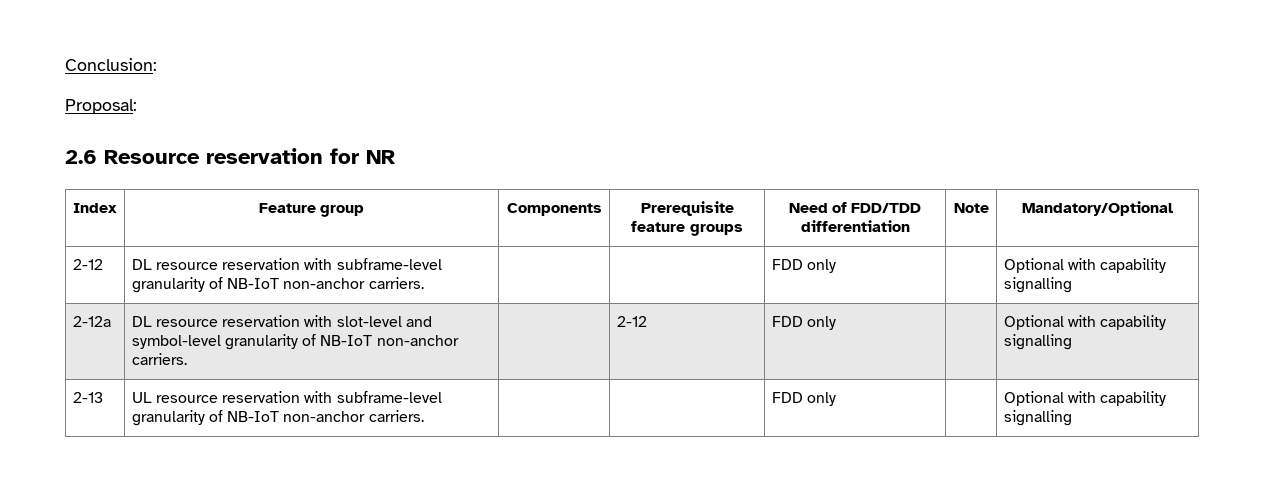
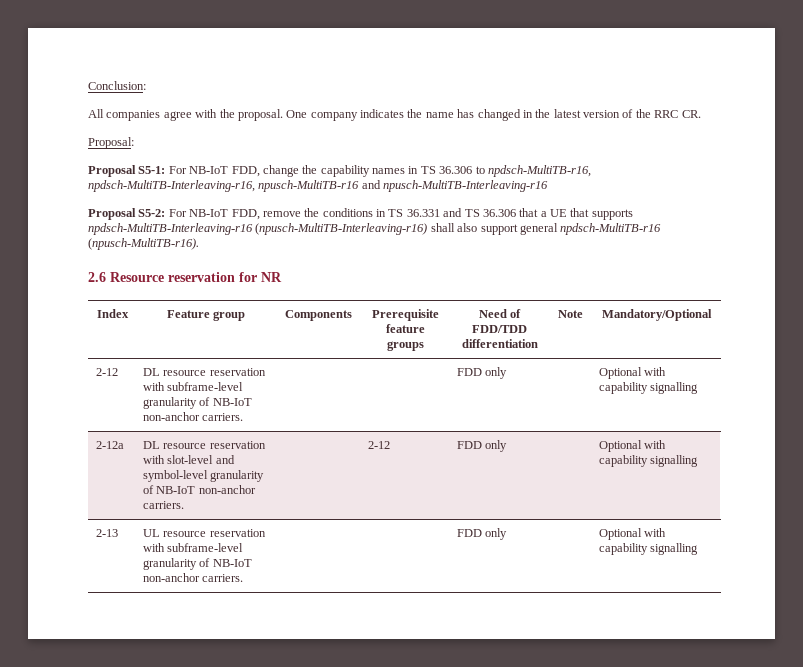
[65,99,137,114] Proposal: -> [88,109,701,121] [88,137,134,149] [88,165,591,177] [88,180,549,192] [88,208,633,220] [88,223,662,235] [88,238,199,250] All companies agree with the proposal. One company indicates the name has changed in the latest version of the RRC CR. // Proposal: // Proposal S5-1: For NB-IoT FDD, change the capability names in TS 36.306 to npdsch-MultiTB-r16, npdsch-MultiTB-Interleaving-r16, npusch-MultiTB-r16 and npusch-MultiTB-Interleaving-r16 // Proposal S5-2: For NB-IoT FDD, remove the conditions in TS 36.331 and TS 36.306 that a UE that supports npdsch-MultiTB-Interleaving-r16 (npusch-MultiTB-Interleaving-r16) shall also support general npdsch-MultiTB-r16 (npusch-MultiTB-r16).

